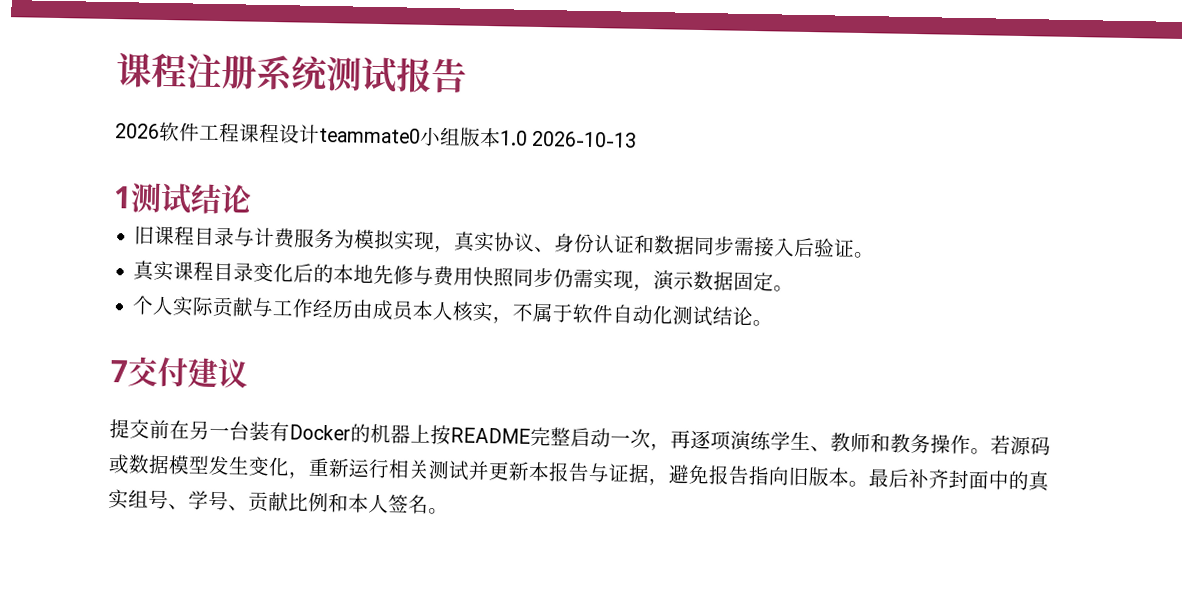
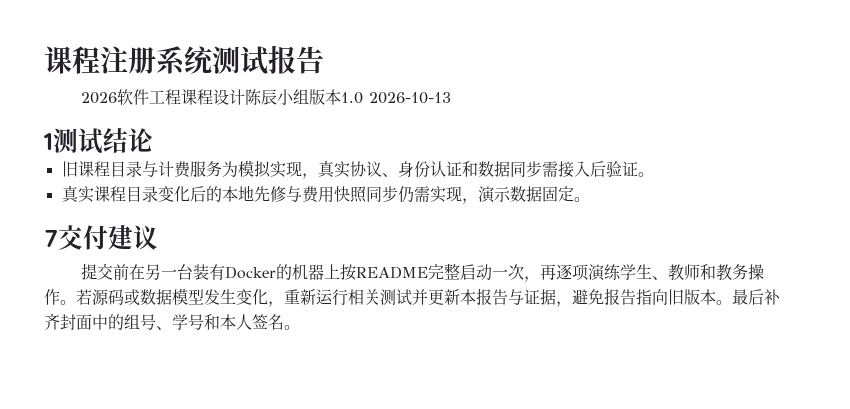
[319,126,421,144] teammate0 -> [244,89,277,105] 陈辰
[132,295,774,327] // 个人实际贡献与工作经历由成员本人核实，不属于软件自动化测试结论。 -> (590, 199) none
[1028,471,1050,492] [108,489,129,510] 真实 -> (124, 322) none
[228,491,329,513] 、贡献比例 -> (204, 322) none

